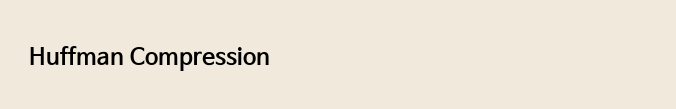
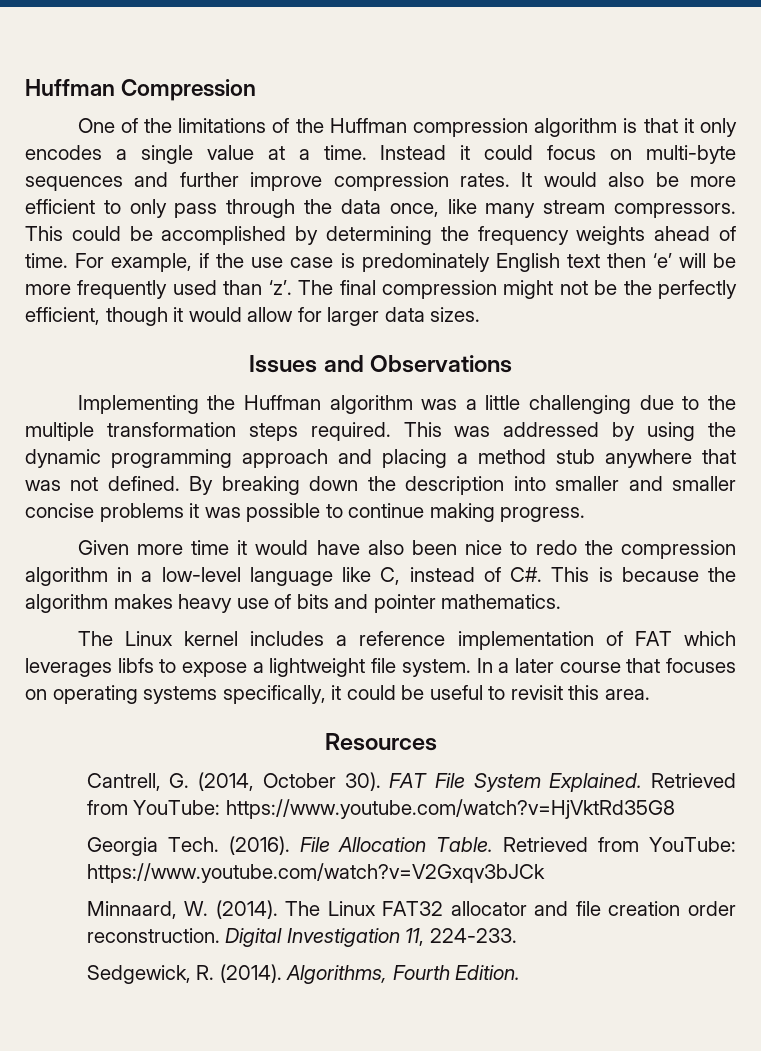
(271, 59) none -> [77,118,737,137] [25,145,736,164] [25,172,736,191] [25,199,736,218] [25,226,736,245] [25,253,736,272] [25,280,737,299] [25,307,481,326] [249,355,512,373] [77,395,737,414] [25,422,737,441] [25,449,736,468] [25,476,737,495] [25,503,586,522] [77,540,736,559] [25,567,737,586] [25,594,562,613] [77,631,737,650] [25,658,737,677] [25,685,650,704] [324,733,437,751] [86,772,736,792] [86,799,675,819] [86,836,736,856] [86,863,545,883] [86,900,736,919] [86,928,517,947] [86,964,521,984] // One of the limitations of the Huffman compression algorithm is that it only encodes a single value at a time. Instead it could focus on multi-byte sequences and further improve compression rates. It would also be more efficient to only pass through the data once, like many stream compressors. This could be accomplished by determining the frequency weights ahead of time. For example, if the use case is predominately English text then ‘e’ will be more frequently used than ‘z’. The final compression might not be the perfectly efficient, though it would allow for larger data sizes. // Issues and Observations // Implementing the Huffman algorithm was a little challenging due to the multiple transformation steps required. This was addressed by using the dynamic programming approach and placing a method stub anywhere that was not defined. By breaking down the description into smaller and smaller concise problems it was possible to continue making progress. // Given more time it would have also been nice to redo the compression algorithm in a low-level language like C, instead of C#. This is because the algorithm makes heavy use of bits and pointer mathematics. // The Linux kernel includes a reference implementation of FAT which leverages libfs to expose a lightweight file system. In a later course that focuses on operating systems specifically, it could be useful to revisit this area. // Resources // Cantrell, G. (2014, October 30). FAT File System Explained. Retrieved from YouTube: https://www.youtube.com/watch?v=HjVktRd35G8 // Georgia Tech. (2016). File Allocation Table. Retrieved from YouTube: https://www.youtube.com/watch?v=V2Gxqv3bJCk // Minnaard, W. (2014). The Linux FAT32 allocator and file creation order reconstruction. Digital Investigation 11, 224-233. // Sedgewick, R. (2014). Algorithms, Fourth Edition.

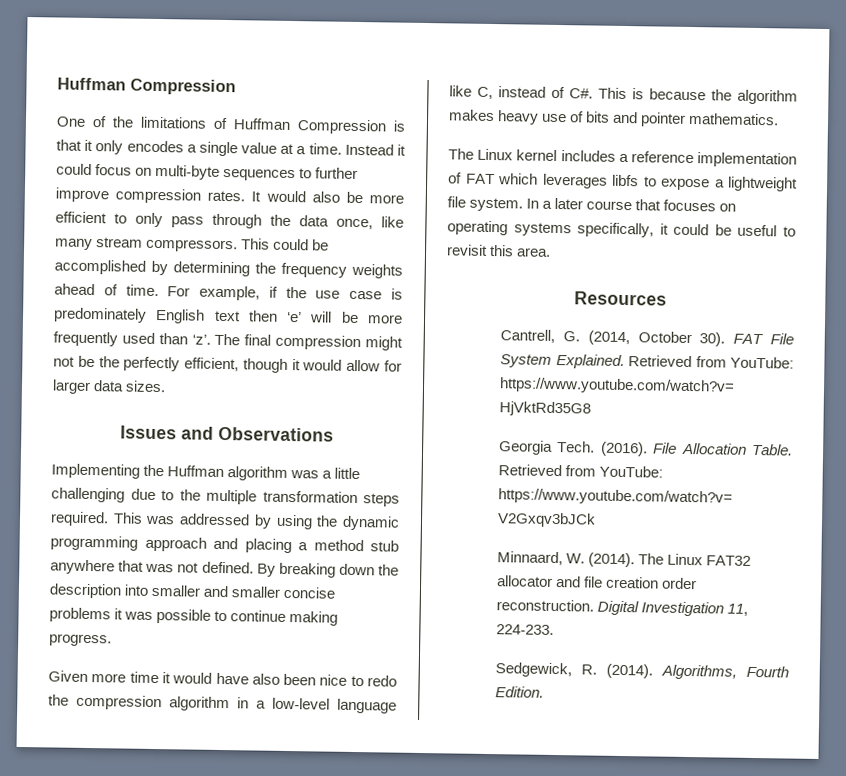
[295,118,618,137] the Huffman compression algorithm -> [233,118,387,135] Huffman Compression
[134,172,169,187] and -> [299,168,313,179] to

